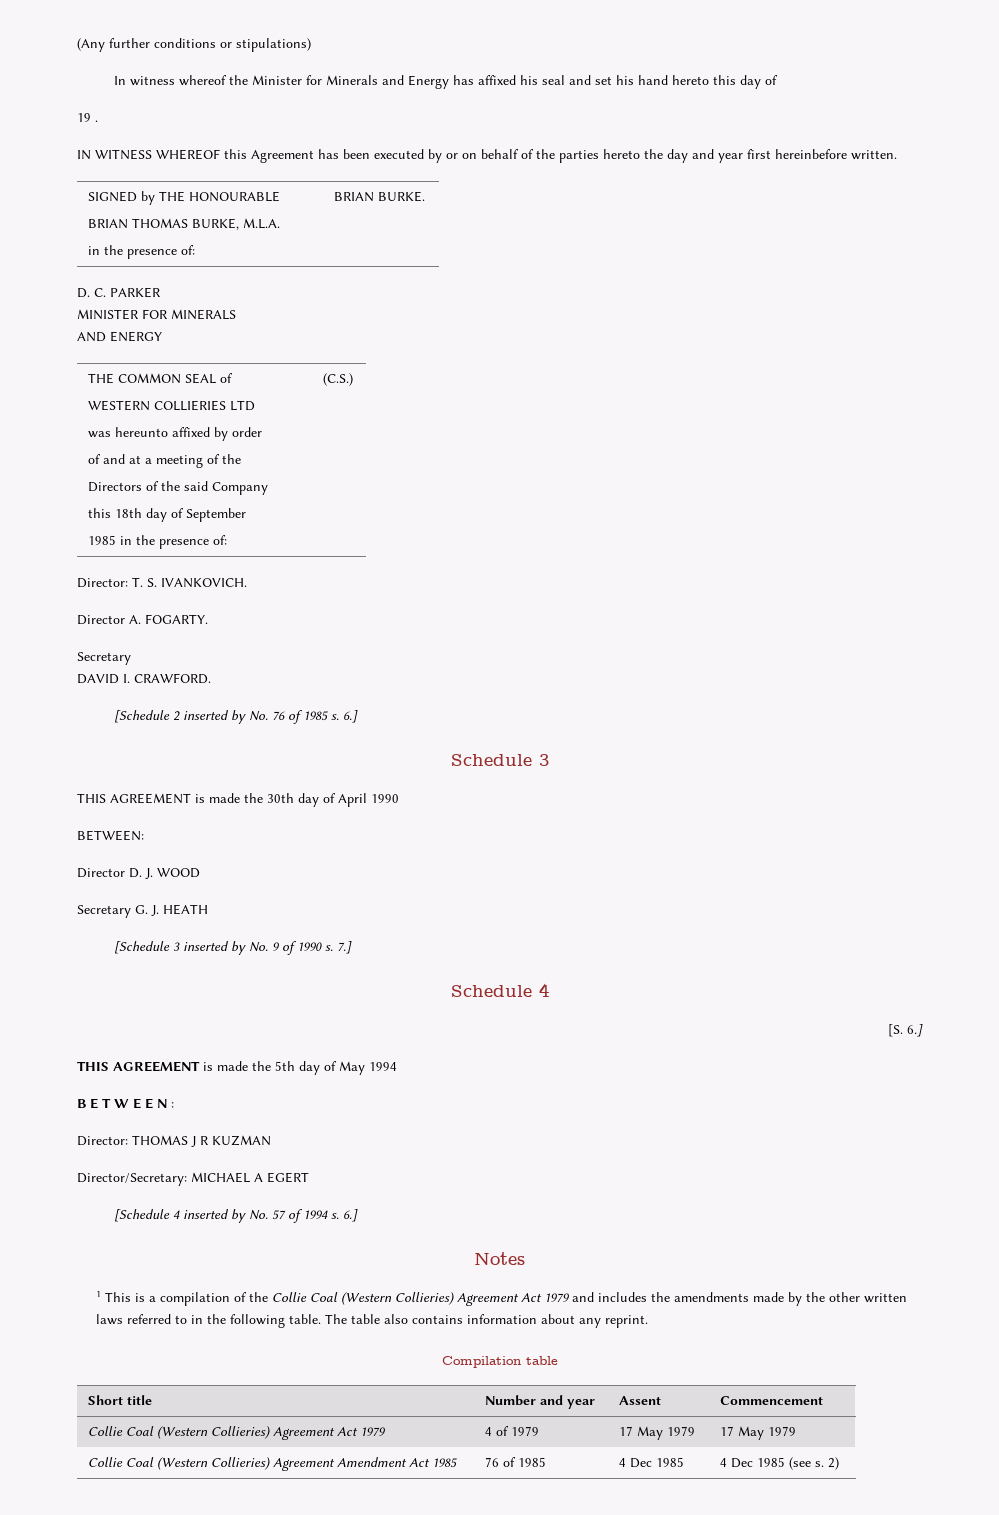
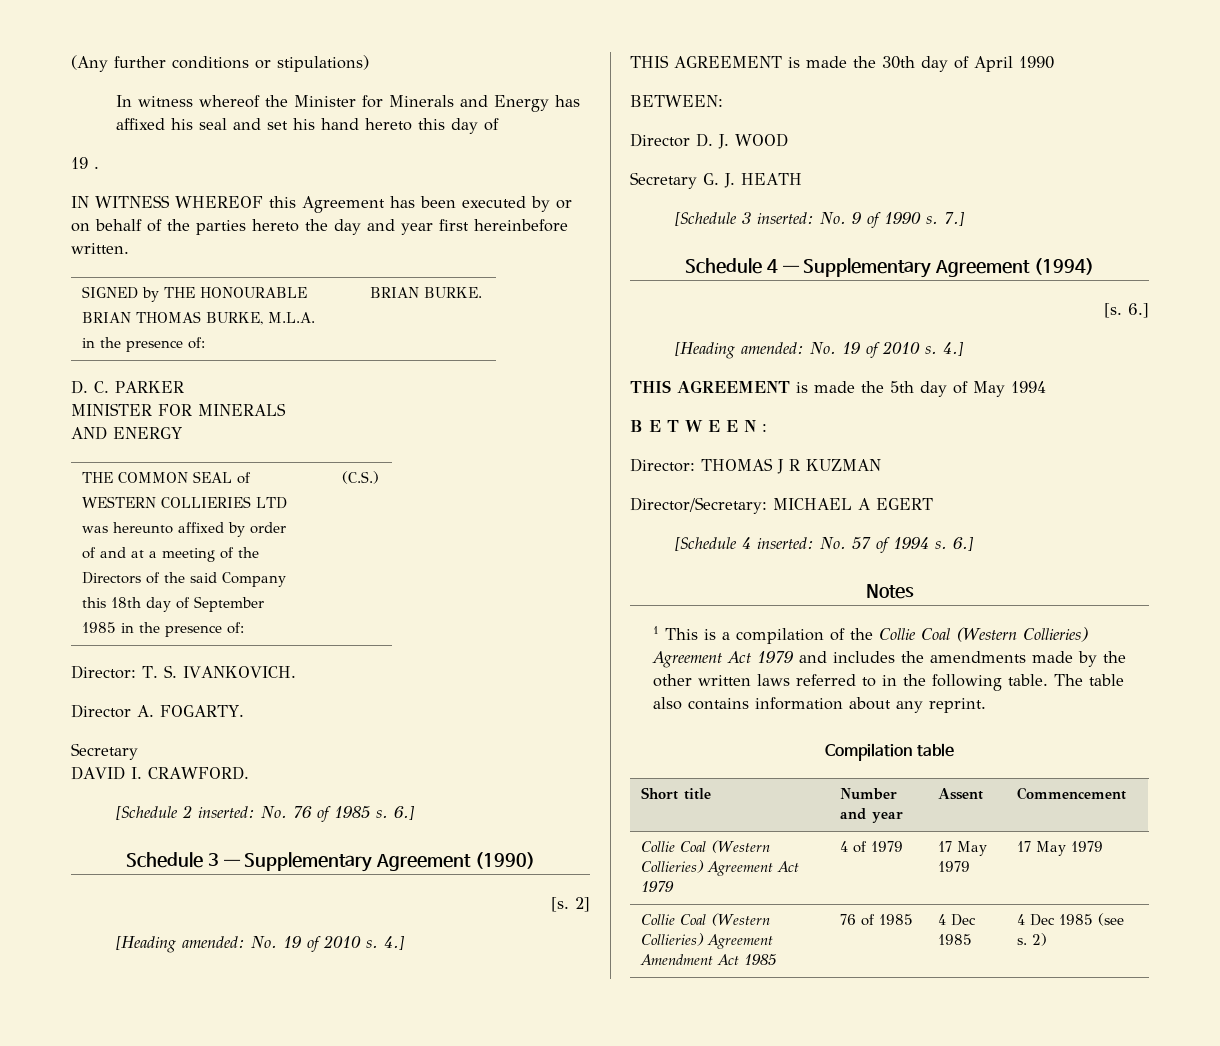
[183,710,247,724] inserted by -> [198,806,256,818] inserted:
(549, 760) none -> [223,852,535,872] [551,897,590,912] [116,935,406,953] — Supplementary Agreement (1990) // [s. 2] // [Heading amended: No. 19 of 2010 s. 4.]
[183,941,247,955] inserted by -> [757,212,815,224] inserted:
[888,1024,923,1037] // [S. 6.] -> [782,258,1094,278] [1104,303,1149,318] [675,341,965,359] — Supplementary Agreement (1994) // [s. 6.] // [Heading amended: No. 19 of 2010 s. 4.]
[183,1209,247,1223] inserted by -> [757,537,815,549] inserted:

